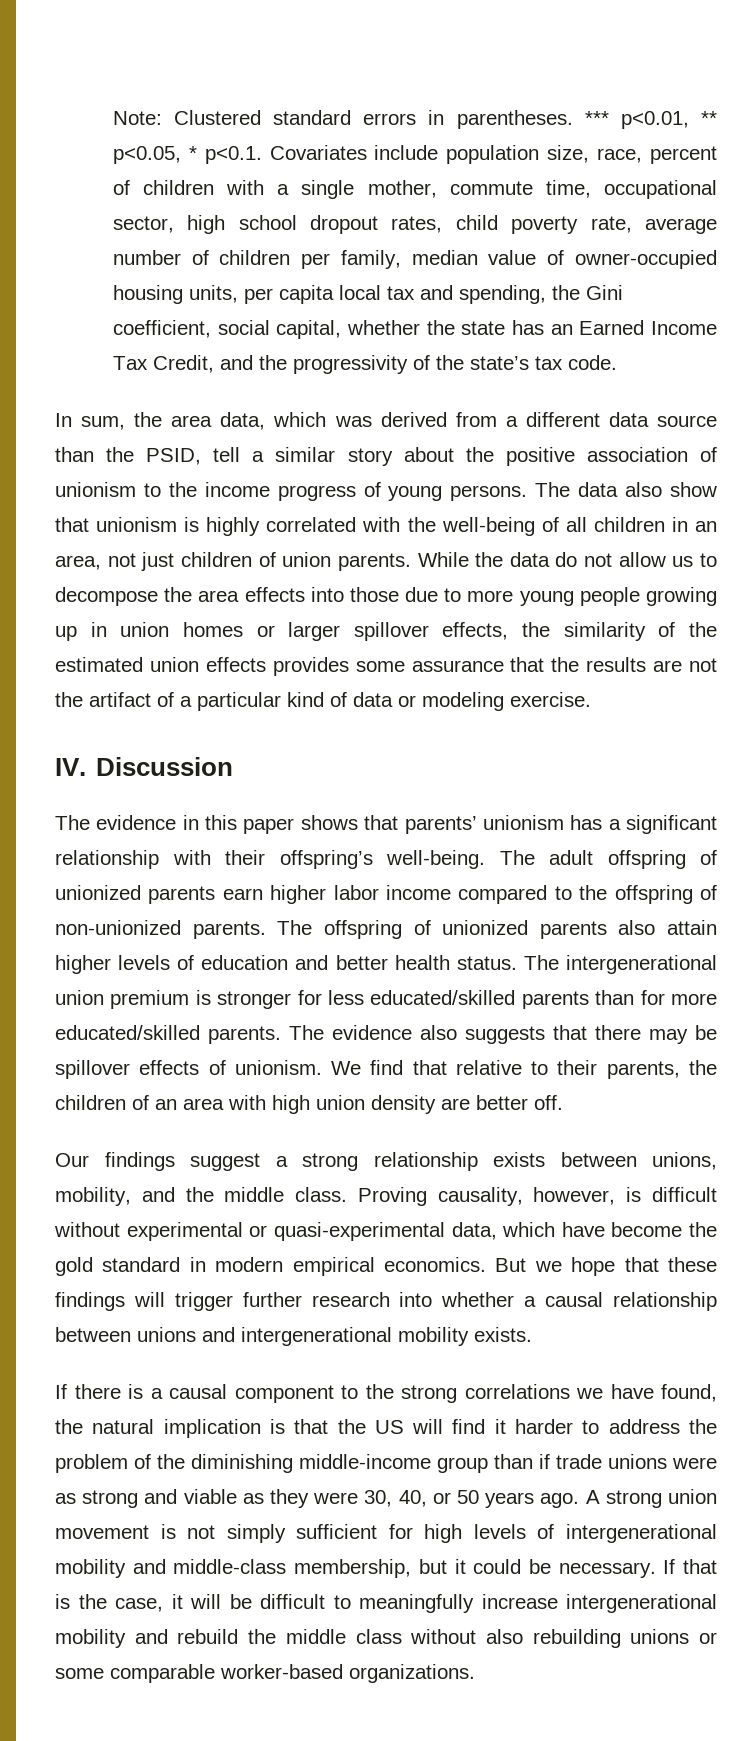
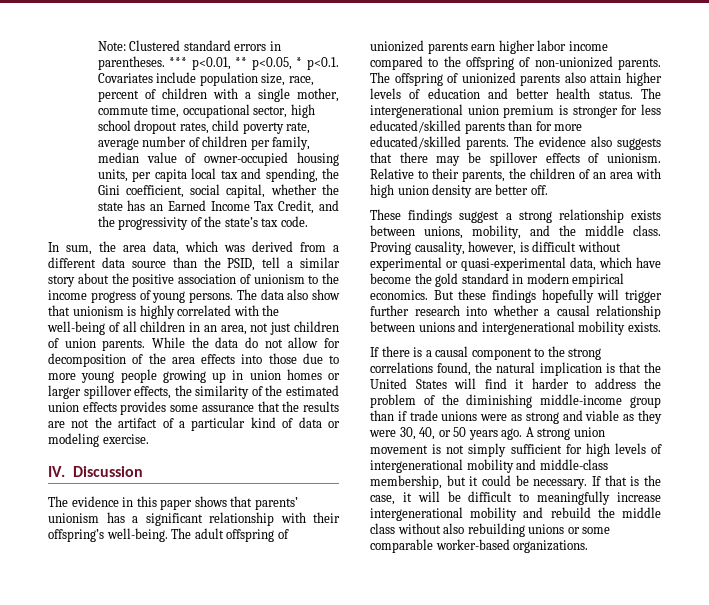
[672,553,717,567] [55,587,158,606] us to decompose -> [323,338,340,348] [48,353,144,367] for decomposition of
[331,1060,522,1075] We find that relative -> [370,168,414,179] Relative
[55,1153,89,1167] Our -> [370,209,401,220] These
[534,1257,659,1276] we hope that -> (454, 295) none
(125, 1301) none -> [541,289,594,303] hopefully
[576,1384,654,1399] we have -> (433, 367) none
[374,1420,404,1434] US -> [370,378,447,389] United States

